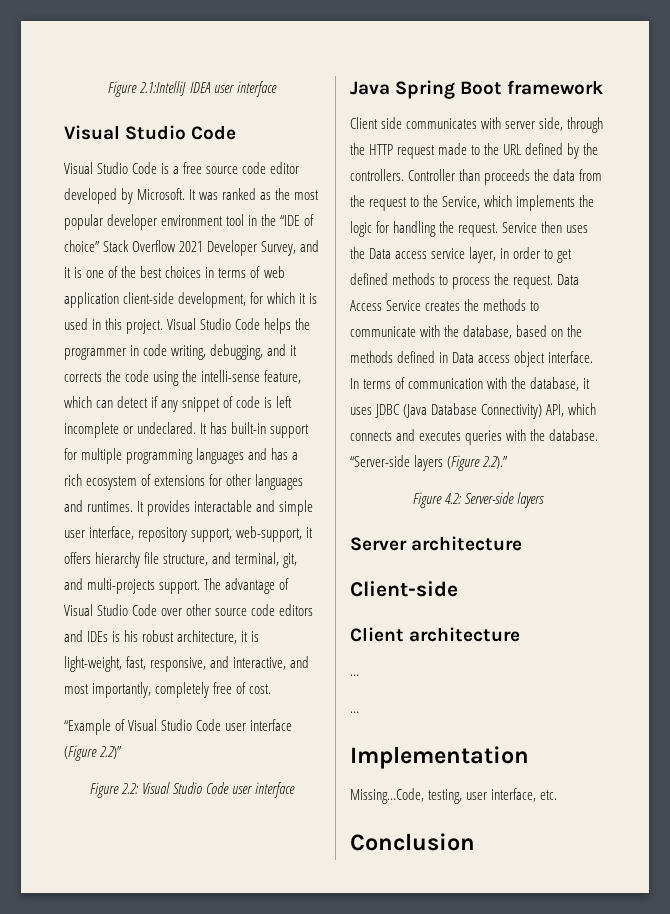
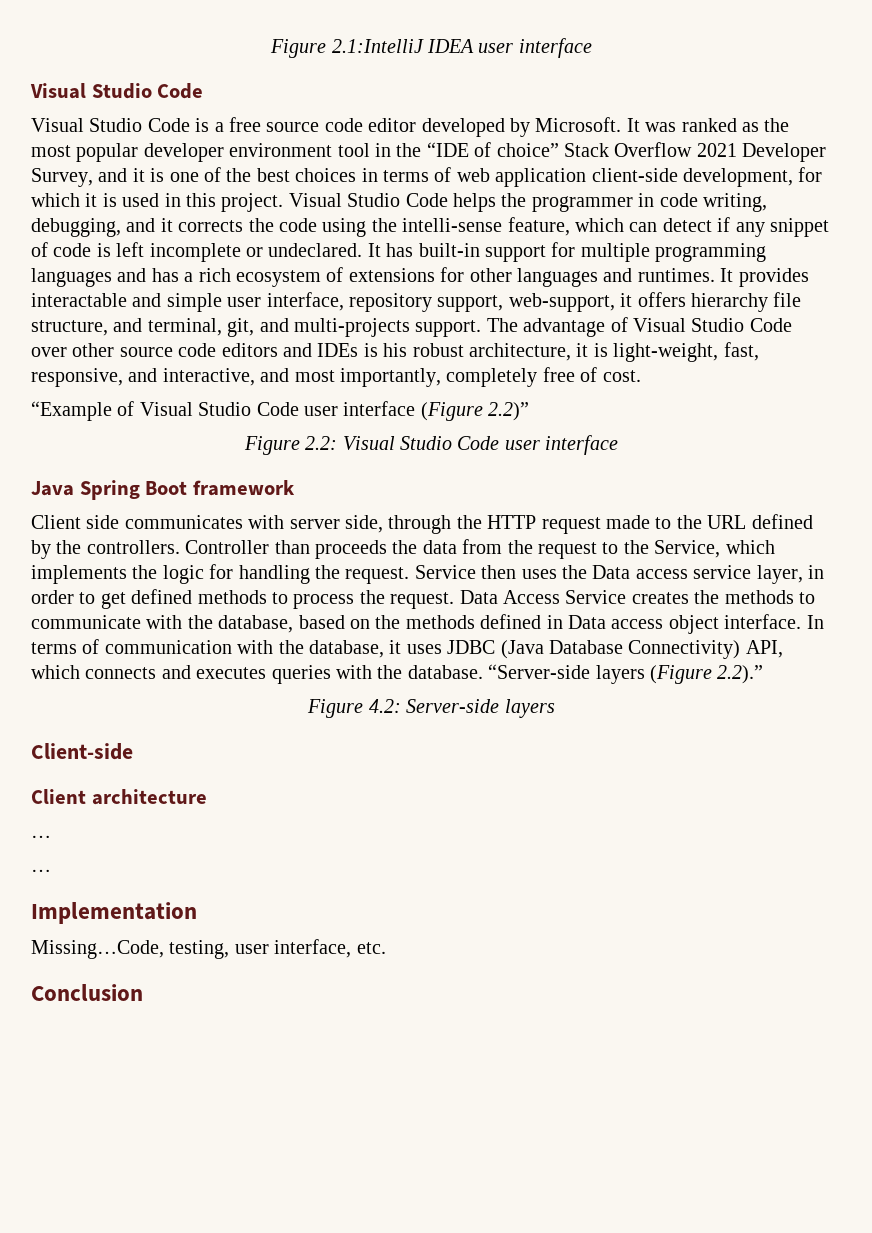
[350,536,523,551] // Server architecture -> (555, 708) none

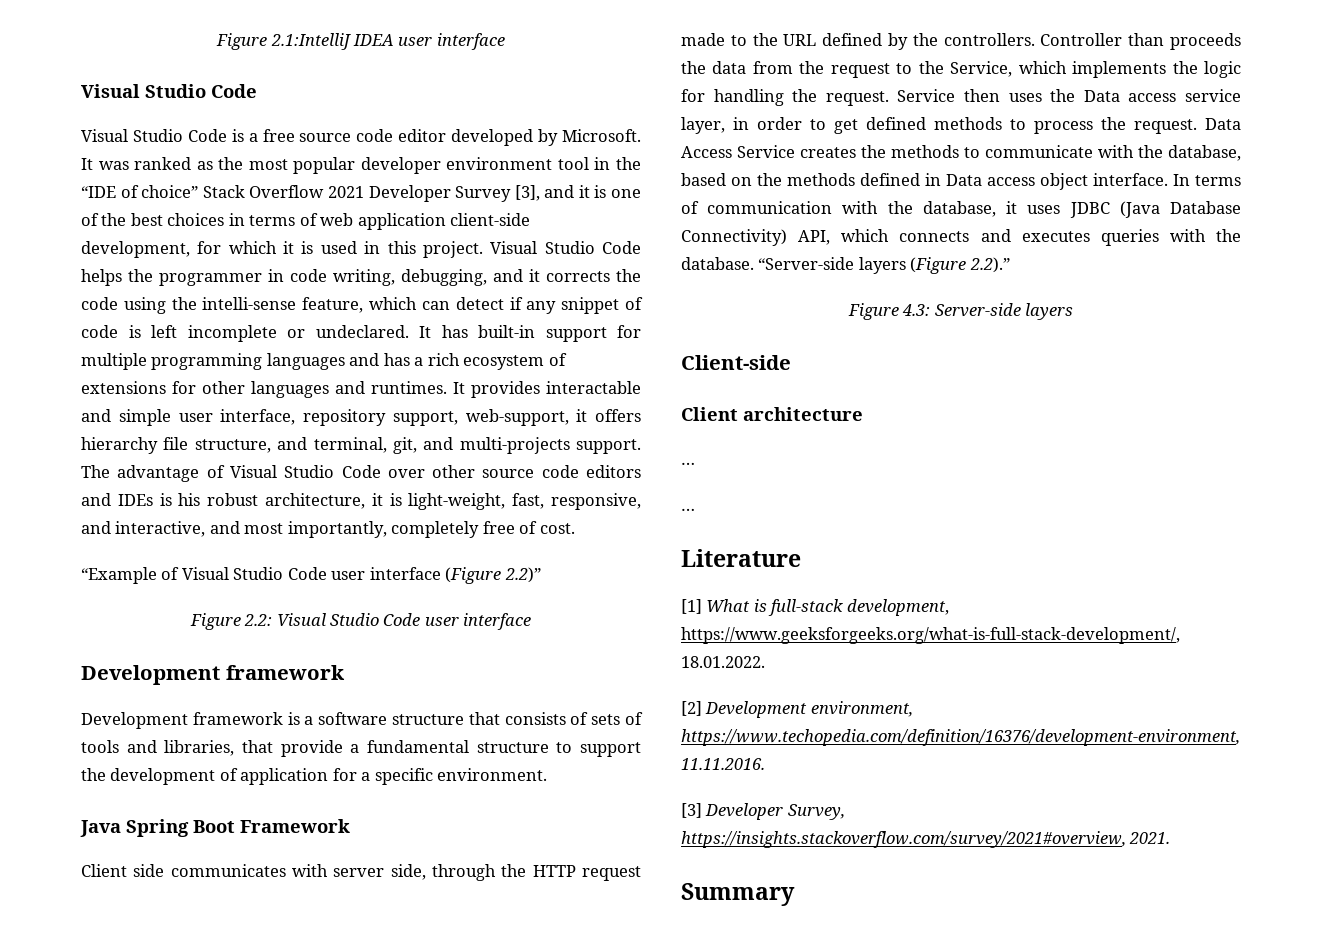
[31,168,93,187] Survey, -> [455,185,540,202] Survey [3],
(619, 445) none -> [81,665,345,685] [81,712,643,729] [81,740,641,757] [81,768,548,785] // Development framework // Development framework is a software structure that consists of sets of tools and libraries, that provide a fundamental structure to support the development of application for a specific environment.
[192,480,295,496] framework -> [240,819,350,833] Framework
[368,699,401,713] 4.2: -> [902,304,931,316] 4.3:
[31,902,197,924] [31,939,386,959] [31,984,143,1001] Implementation // Missing…Code, testing, user interface, etc. // Conclusion -> [681,549,801,567] [681,599,949,616] [681,627,1180,644] [681,656,765,668] [681,701,913,718] [681,729,1240,746] [681,758,765,770] [681,803,845,820] [681,831,1171,848] [681,883,795,906] Literature // [1] What is full-stack development, https://www.geeksforgeeks.org/what-is-full-stack-development/, 18.01.2022. // [2] Development environment, https://www.techopedia.com/definition/16376/development-environment, 11.11.2016. // [3] Developer Survey, https://insights.stackoverflow.com/survey/2021#overview, 2021. // Summary

